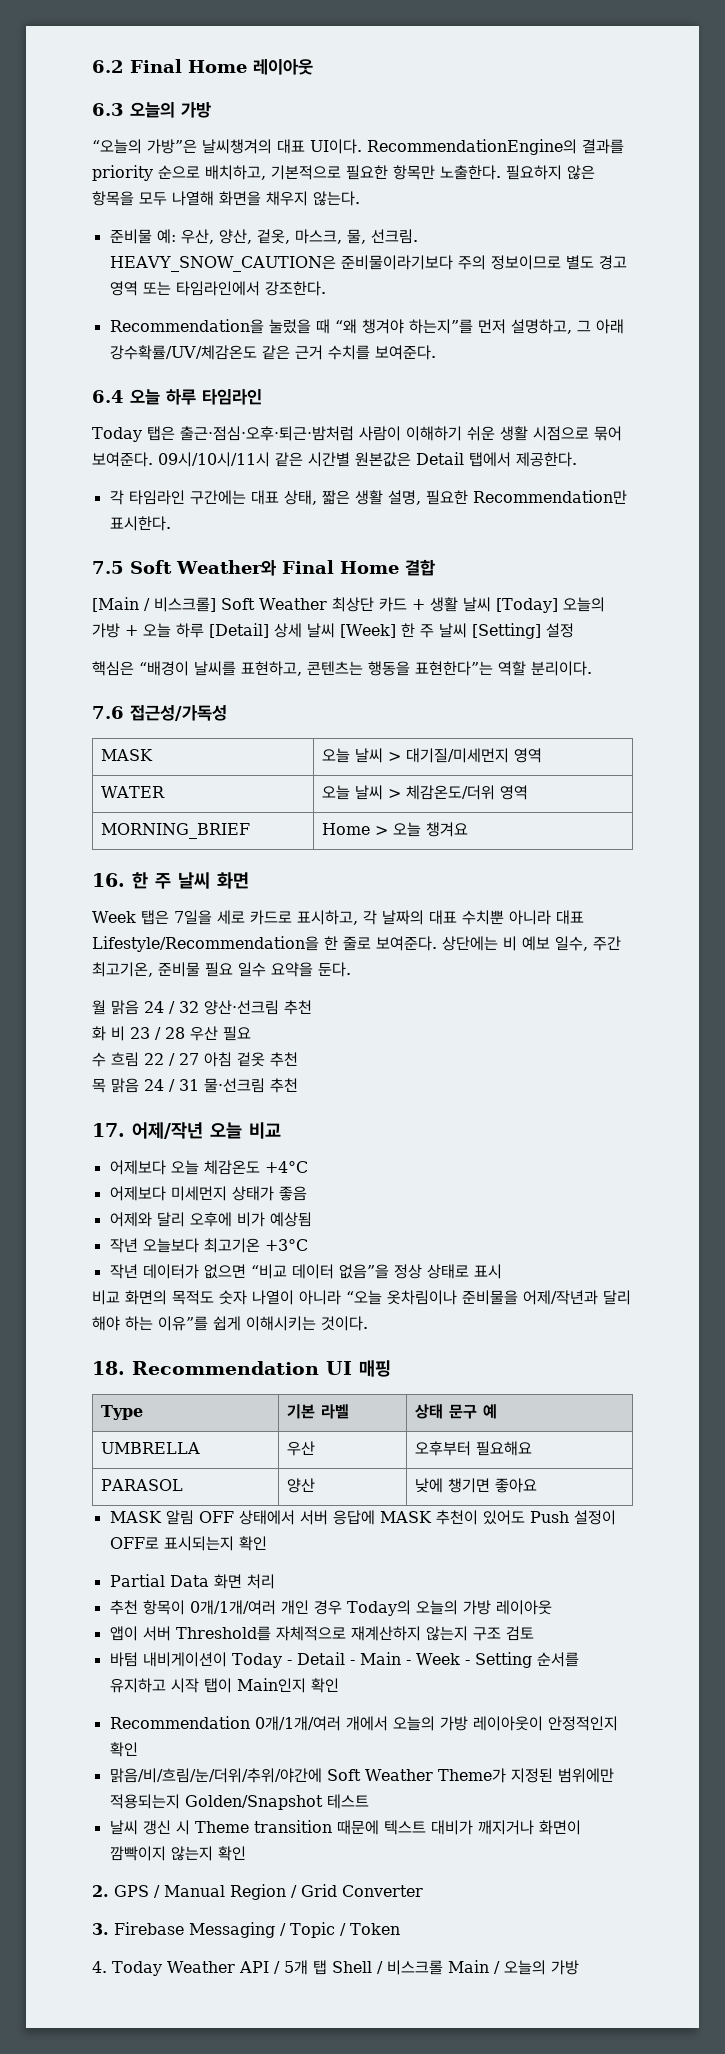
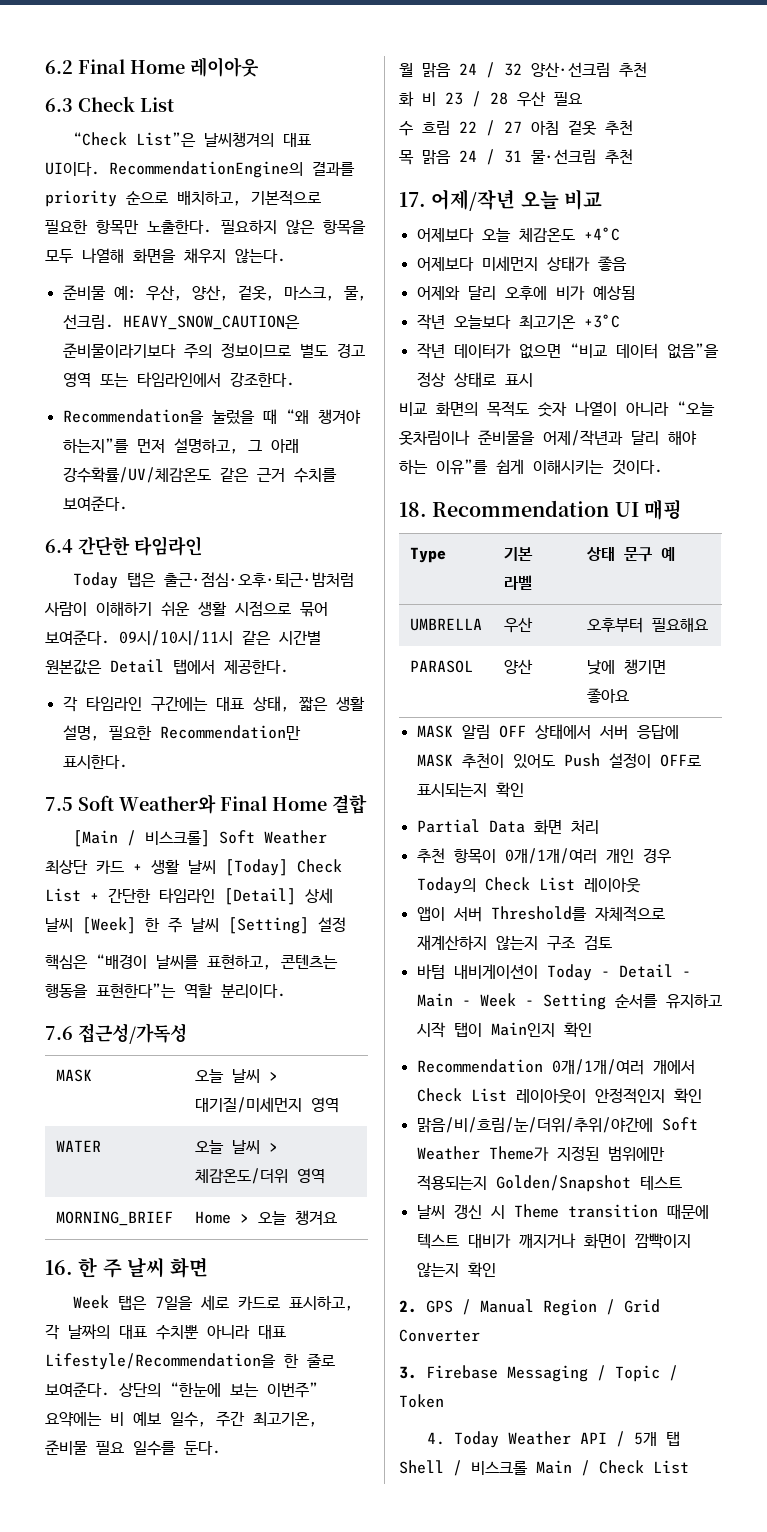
[130,102,211,118] [92,139,197,154] 오늘의 가방 // “오늘의 가방”은 -> [78,96,174,112] [72,132,196,147] Check List // “Check List”은
[130,389,196,405] 오늘 하루 -> [78,536,130,556] 간단한
[562,597,605,612] [92,623,204,638] 오늘의 가방 + 오늘 하루 -> [297,859,342,873] [45,888,215,903] Check List + 간단한 타임라인
[442,936,498,951] 상단에는 -> [119,1382,318,1398] [45,1412,102,1427] 상단의 “한눈에 보는 이번주” 요약에는
[238,962,313,977] 일수 요약을 -> [133,1441,176,1456] 일수를
[415,1600,491,1615] 오늘의 가방 -> [484,877,575,891] Check List
[392,1716,468,1731] 오늘의 가방 -> [416,1088,507,1102] Check List
[503,1960,579,1975] 오늘의 가방 -> [599,1460,689,1474] Check List

